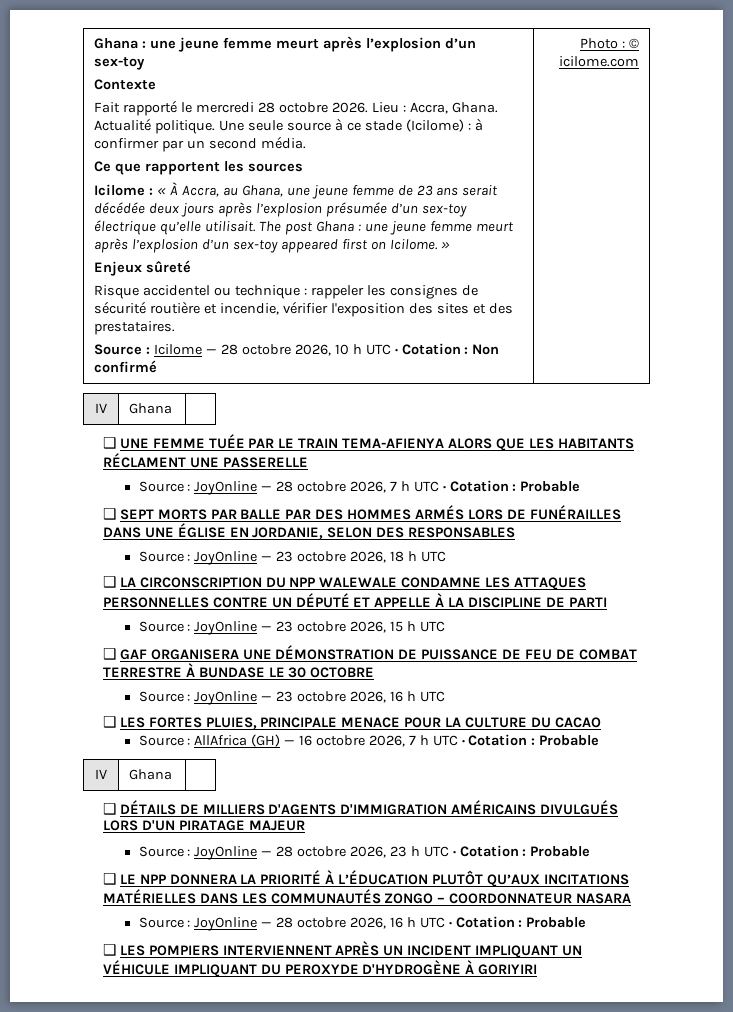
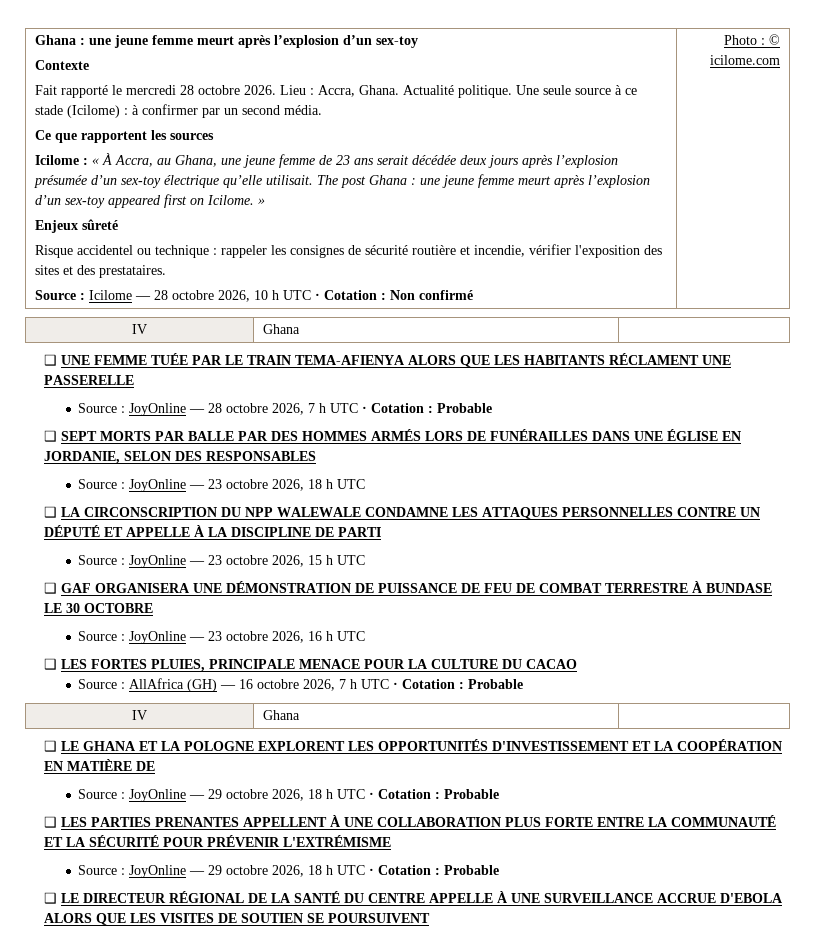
[119,800,619,815] [102,820,305,831] [138,846,407,860] DÉTAILS DE MILLIERS D'AGENTS D'IMMIGRATION AMÉRICAINS DIVULGUÉS LORS D'UN PIRATAGE MAJEUR // Source : JoyOnline — 28 octobre 2026, 23 -> [60,739,782,751] [43,759,155,771] [78,789,500,802] [43,815,776,828] [43,835,391,847] [78,865,323,878] LE GHANA ET LA POLOGNE EXPLORENT LES OPPORTUNITÉS D'INVESTISSEMENT ET LA COOPÉRATION EN MATIÈRE DE // Source : JoyOnline — 29 octobre 2026, 18 h UTC · Cotation : Probable // ❑ LES PARTIES PRENANTES APPELLENT À UNE COLLABORATION PLUS FORTE ENTRE LA COMMUNAUTÉ ET LA SÉCURITÉ POUR PRÉVENIR L'EXTRÉMISME // Source : JoyOnline — 29 octobre 2026, 18
[139,870,629,887] [102,889,632,904] [138,916,587,931] [102,941,583,958] [102,960,538,977] NPP DONNERA LA PRIORITÉ À L’ÉDUCATION PLUTÔT QU’AUX INCITATIONS MATÉRIELLES DANS LES COMMUNAUTÉS ZONGO – COORDONNATEUR NASARA // Source : JoyOnline — 28 octobre 2026, 16 h UTC · Cotation : Probable // ❑ LES POMPIERS INTERVIENNENT APRÈS UN INCIDENT IMPLIQUANT UN VÉHICULE IMPLIQUANT DU PEROXYDE D'HYDROGÈNE À GORIYIRI -> [82,891,783,903] [43,913,430,925] DIRECTEUR RÉGIONAL DE LA SANTÉ DU CENTRE APPELLE À UNE SURVEILLANCE ACCRUE D'EBOLA ALORS QUE LES VISITES DE SOUTIEN SE POURSUIVENT

